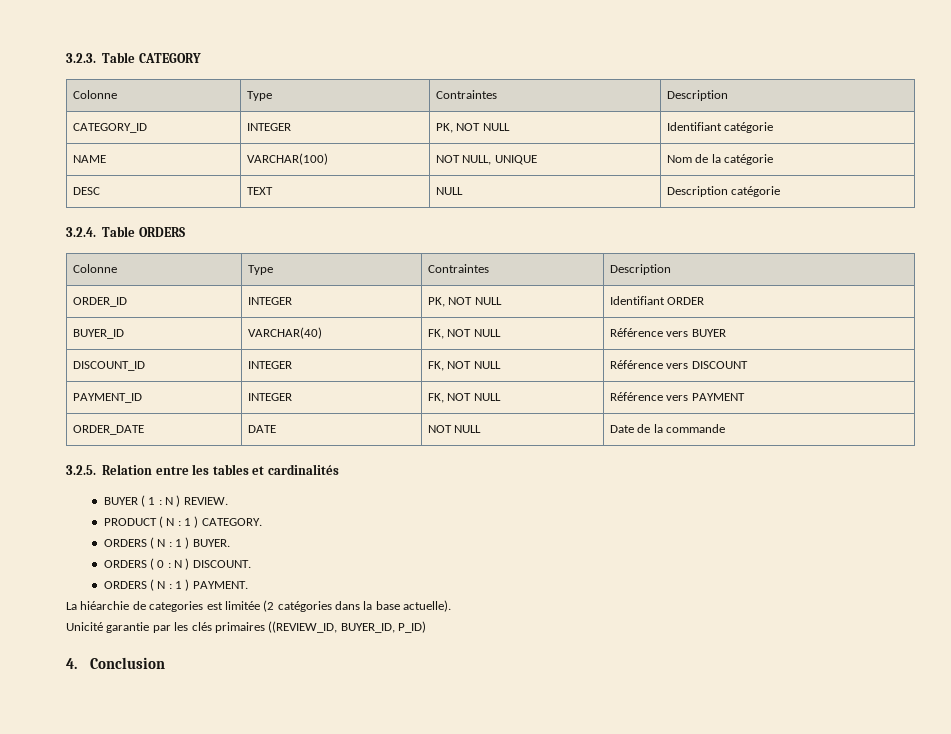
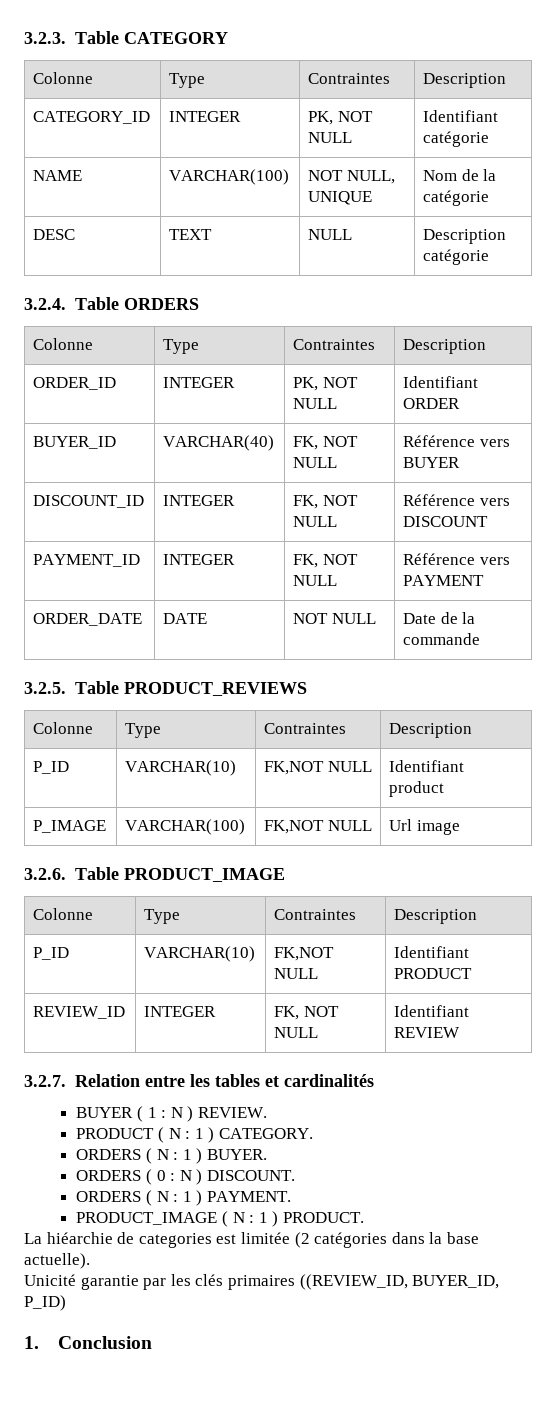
(96, 470) none -> [74,681,307,696] [33,722,94,734] [125,723,162,738] [264,723,347,734] [389,723,473,738] [33,761,70,774] [125,760,237,776] [264,761,372,775] [389,760,465,772] [389,781,445,797] [33,820,107,833] [125,819,246,835] [264,820,372,834] [389,819,460,835] [24,867,285,882] [33,908,94,920] [144,909,181,924] [274,909,357,920] [394,909,478,924] [33,947,70,960] [144,946,256,962] [274,947,335,961] [274,968,319,979] [394,946,470,958] [394,968,473,979] [33,1006,126,1019] [144,1006,217,1017] [274,1006,339,1020] [274,1027,319,1038] [394,1005,470,1017] [394,1027,461,1038] [24,1075,66,1087] Table PRODUCT_REVIEWS // Colonne | Type | Contraintes | Description // P_ID | VARCHAR(10) | FK,NOT NULL | Identifiant product // P_IMAGE | VARCHAR(100) | FK,NOT NULL | Url image // 3.2.6. Table PRODUCT_IMAGE // Colonne | Type | Contraintes | Description // P_ID | VARCHAR(10) | FK,NOT NULL | Identifiant PRODUCT // REVIEW_ID | INTEGER | FK, NOT NULL | Identifiant REVIEW // 3.2.7.
(248, 585) none -> [76,1211,364,1227] // PRODUCT_IMAGE ( N : 1 ) PRODUCT.
[66,658,77,669] 4. -> [24,1336,39,1349] 1.

